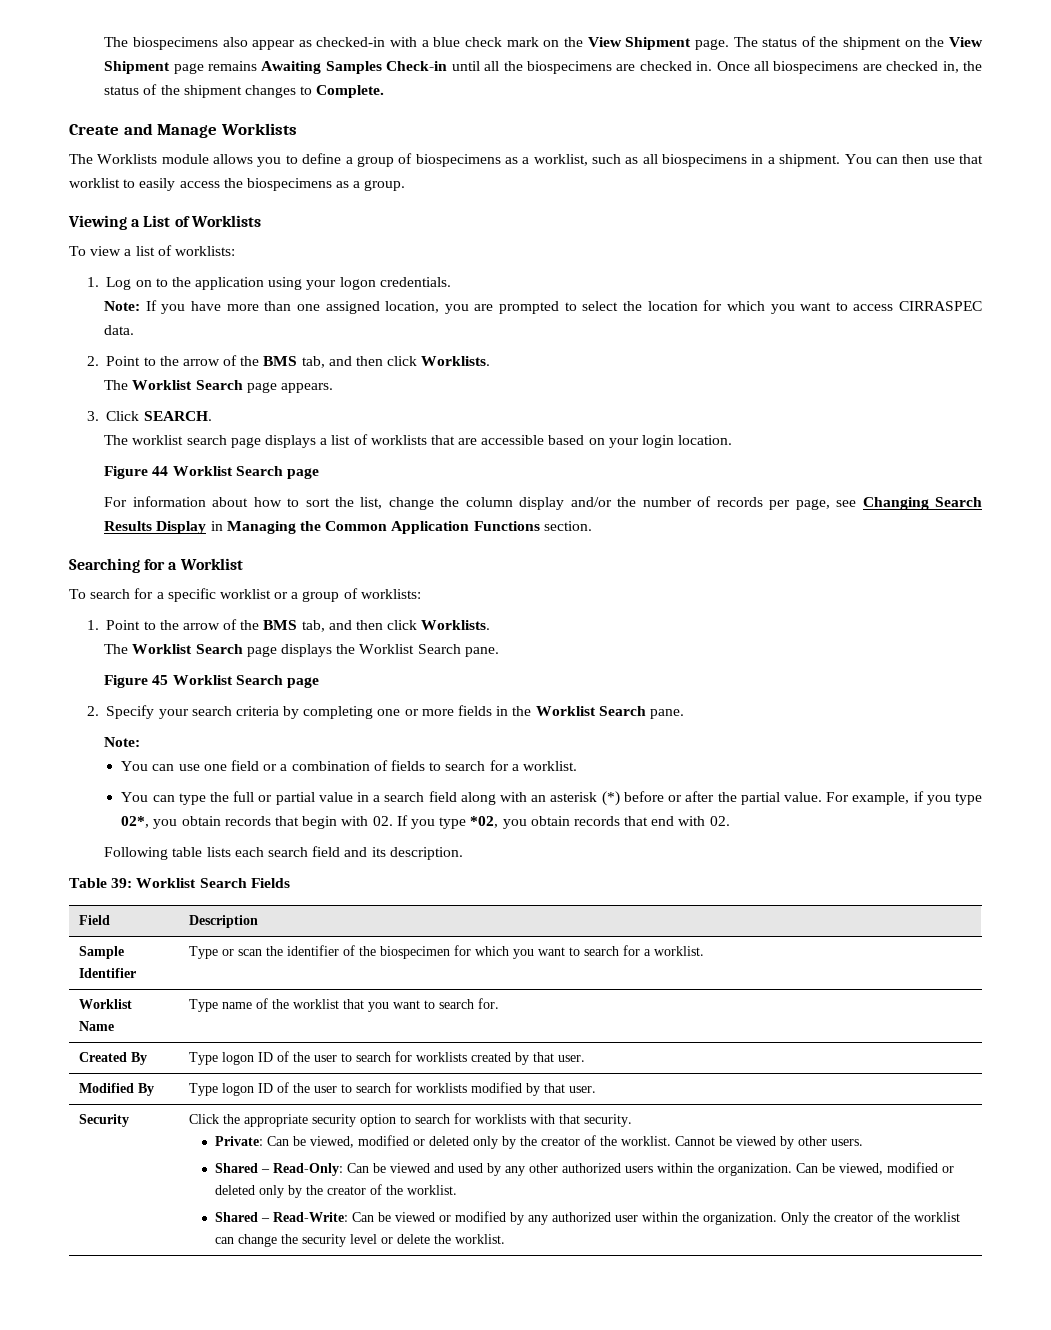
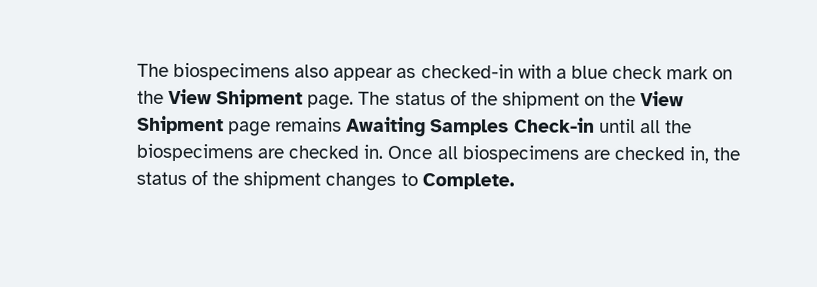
[69,123,297,138] [69,153,984,167] [69,178,406,191] [68,215,261,230] [69,245,235,256] [86,277,451,290] [104,300,982,314] [104,325,135,335] [86,355,491,368] [104,380,333,393] [86,411,212,421] [104,434,733,448] [104,466,319,479] [104,496,983,510] [104,521,592,534] [69,558,243,573] [69,588,421,602] [86,619,491,632] [104,644,499,657] [104,675,319,688] [86,705,684,719] [104,737,141,747] [121,760,577,771] [121,791,983,806] [121,815,730,829] [104,846,463,860] [69,878,290,888] [78,915,110,925] [188,915,258,928] [78,946,124,959] [78,968,136,978] [188,945,704,959] [78,999,132,1009] [78,1021,114,1031] [188,998,499,1012] [78,1052,147,1065] [188,1051,585,1065] [78,1083,154,1096] [188,1082,596,1096] [78,1114,129,1127] [188,1113,632,1127] [214,1135,863,1149] [214,1162,954,1176] [214,1184,457,1198] [214,1211,960,1225] [214,1234,505,1247] // Create and Manage Worklists // The Worklists module allows you to define a group of biospecimens as a worklist, such as all biospecimens in a shipment. You can then use that worklist to easily access the biospecimens as a group. // Viewing a List of Worklists // To view a list of worklists: // 1. Log on to the application using your logon credentials. // Note: If you have more than one assigned location, you are prompted to select the location for which you want to access CIRRASPEC data. // 2. Point to the arrow of the BMS tab, and then click Worklists. // The Worklist Search page appears. // 3. Click SEARCH. // The worklist search page displays a list of worklists that are accessible based on your login location. // Figure 44 Worklist Search page // For information about how to sort the list, change the column display and/or the number of records per page, see Changing Search Results Display in Managing the Common Application Functions section. // Searching for a Worklist // To search for a specific worklist or a group of worklists: // 1. Point to the arrow of the BMS tab, and then click Worklists. // The Worklist Search page displays the Worklist Search pane. // Figure 45 Worklist Search page // 2. Specify your search criteria by completing one or more fields in the Worklist Search pane. // Note: // You can use one field or a combination of fields to search for a worklist. // You can type the full or partial value in a search field along with an asterisk (*) before or after the partial value. For example, if you type 02*, you obtain records that begin with 02. If you type *02, you obtain records that end with 02. // Following table lists each search field and its description. // Table 39: Worklist Search Fields // Field | Description // Sample Identifier | Type or scan the identifier of the biospecimen for which you want to search for a worklist. // Worklist Name | Type name of the worklist that you want to search for. // Created By | Type logon ID of the user to search for worklists created by that user. // Modified By | Type logon ID of the user to search for worklists modified by that user. // Security | Click the appropriate security option to search for worklists with that security. // Private: Can be viewed, modified or deleted only by the creator of the worklist. Cannot be viewed by other users. // Shared – Read-Only: Can be viewed and used by any other authorized users within the organization. Can be viewed, modified or deleted only by the creator of the worklist. // Shared – Read-Write: Can be viewed or modified by any authorized user within the organization. Only the creator of the worklist can change the security level or delete the worklist. -> (515, 181) none

